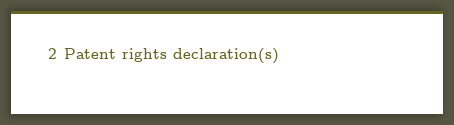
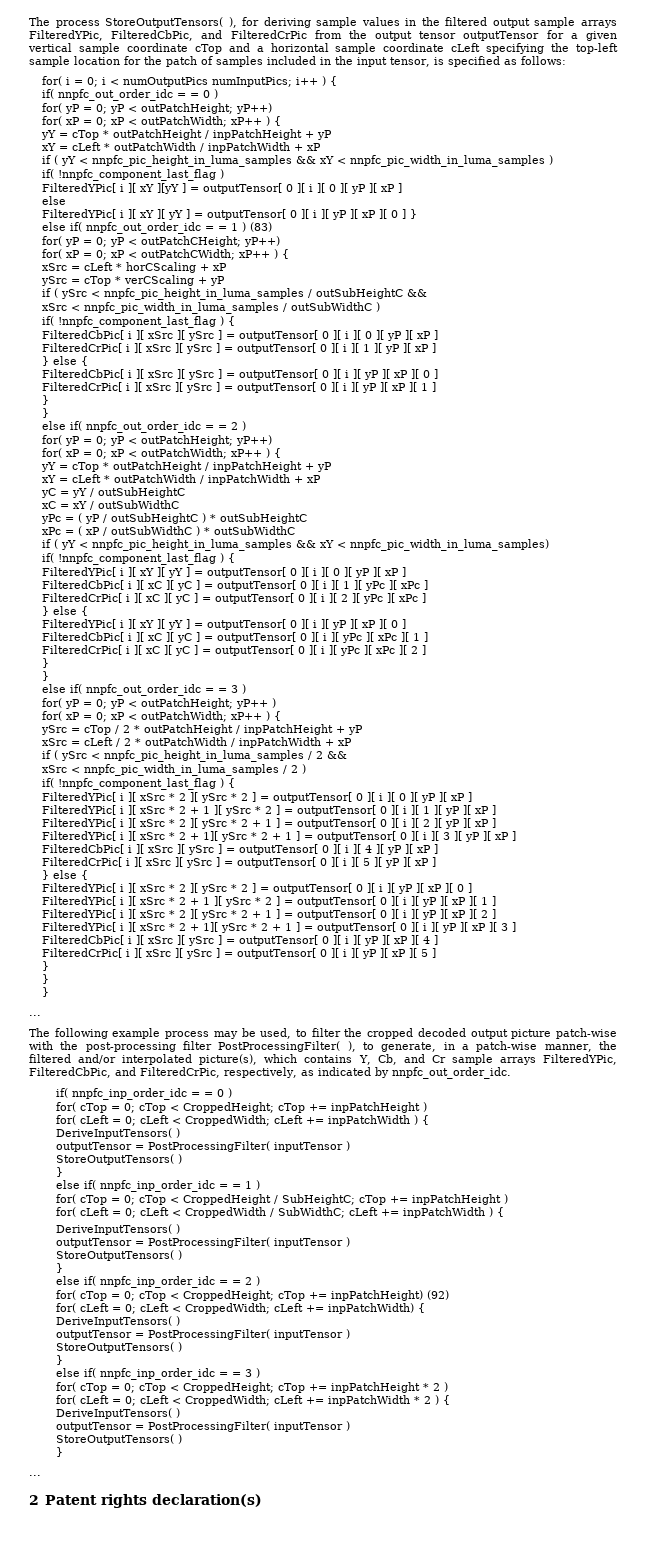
(48, 53) none -> [29,17,618,28] [29,30,617,41] [28,43,618,54] [29,56,566,67] [42,76,338,87] [42,89,219,101] [42,103,273,114] [42,116,282,127] [41,129,333,140] [42,142,322,153] [42,155,554,167] [42,169,225,181] [42,183,403,194] [42,196,67,205] [42,209,418,220] [42,222,273,234] [42,236,281,247] [42,249,290,260] [42,262,228,273] [41,275,226,286] [42,288,428,300] [42,302,381,314] [42,316,236,328] [42,330,439,341] [42,343,437,354] [42,356,89,366] [42,369,439,380] [42,382,437,393] [42,395,50,405] [42,408,50,418] [42,421,247,433] [42,435,273,446] [42,448,282,459] [41,461,333,472] [42,474,322,485] [41,487,186,498] [42,500,180,510] [41,513,308,524] [42,526,296,536] [42,539,550,551] [42,553,236,565] [42,567,407,578] [42,580,429,591] [42,593,427,604] [42,606,89,616] [42,619,407,630] [42,632,429,643] [42,645,427,656] [42,658,50,668] [42,671,50,681] [42,684,247,696] [42,698,277,709] [42,711,282,722] [41,724,364,735] [42,737,353,748] [42,750,348,762] [42,764,307,776] [42,778,236,790] [42,792,473,803] [42,805,497,816] [42,818,497,829] [42,831,517,842] [42,844,439,855] [42,857,437,868] [42,870,89,880] [42,883,473,894] [42,896,497,907] [42,909,497,920] [42,922,517,933] [42,935,439,946] [42,948,437,959] [42,961,50,971] [42,974,50,984] [42,987,50,997] [29,1015,41,1016] [29,1028,618,1039] [29,1041,617,1052] [29,1054,618,1065] [29,1067,511,1079] [55,1088,232,1100] [55,1102,427,1113] [55,1115,429,1126] [55,1128,180,1139] [55,1141,350,1152] [55,1154,182,1165] [55,1167,63,1177] [55,1180,260,1192] [55,1194,508,1205] [55,1207,504,1218] [55,1224,180,1235] [55,1237,350,1248] [55,1250,182,1261] [55,1263,63,1273] [55,1276,260,1288] [55,1290,449,1301] [55,1303,425,1314] [55,1316,180,1327] [55,1329,350,1340] [55,1342,182,1353] [55,1355,63,1365] [55,1368,260,1380] [55,1382,448,1393] [55,1395,450,1406] [55,1408,180,1419] [55,1421,350,1432] [55,1434,182,1445] [55,1447,63,1457] [29,1475,41,1476] The process StoreOutputTensors( ), for deriving sample values in the filtered output sample arrays FilteredYPic, FilteredCbPic, and FilteredCrPic from the output tensor outputTensor for a given vertical sample coordinate cTop and a horizontal sample coordinate cLeft specifying the top-left sample location for the patch of samples included in the input tensor, is specified as follows: // for( i = 0; i < numOutputPics numInputPics; i++ ) { // if( nnpfc_out_order_idc = = 0 ) // for( yP = 0; yP < outPatchHeight; yP++) // for( xP = 0; xP < outPatchWidth; xP++ ) { // yY = cTop * outPatchHeight / inpPatchHeight + yP // xY = cLeft * outPatchWidth / inpPatchWidth + xP // if ( yY < nnpfc_pic_height_in_luma_samples && xY < nnpfc_pic_width_in_luma_samples ) // if( !nnpfc_component_last_flag ) // FilteredYPic[ i ][ xY ][yY ] = outputTensor[ 0 ][ i ][ 0 ][ yP ][ xP ] // else // FilteredYPic[ i ][ xY ][ yY ] = outputTensor[ 0 ][ i ][ yP ][ xP ][ 0 ] } // else if( nnpfc_out_order_idc = = 1 ) (83) // for( yP = 0; yP < outPatchCHeight; yP++) // for( xP = 0; xP < outPatchCWidth; xP++ ) { // xSrc = cLeft * horCScaling + xP // ySrc = cTop * verCScaling + yP // if ( ySrc < nnpfc_pic_height_in_luma_samples / outSubHeightC && // xSrc < nnpfc_pic_width_in_luma_samples / outSubWidthC ) // if( !nnpfc_component_last_flag ) { // FilteredCbPic[ i ][ xSrc ][ ySrc ] = outputTensor[ 0 ][ i ][ 0 ][ yP ][ xP ] // FilteredCrPic[ i ][ xSrc ][ ySrc ] = outputTensor[ 0 ][ i ][ 1 ][ yP ][ xP ] // } else { // FilteredCbPic[ i ][ xSrc ][ ySrc ] = outputTensor[ 0 ][ i ][ yP ][ xP ][ 0 ] // FilteredCrPic[ i ][ xSrc ][ ySrc ] = outputTensor[ 0 ][ i ][ yP ][ xP ][ 1 ] // } // } // else if( nnpfc_out_order_idc = = 2 ) // for( yP = 0; yP < outPatchHeight; yP++) // for( xP = 0; xP < outPatchWidth; xP++ ) { // yY = cTop * outPatchHeight / inpPatchHeight + yP // xY = cLeft * outPatchWidth / inpPatchWidth + xP // yC = yY / outSubHeightC // xC = xY / outSubWidthC // yPc = ( yP / outSubHeightC ) * outSubHeightC // xPc = ( xP / outSubWidthC ) * outSubWidthC // if ( yY < nnpfc_pic_height_in_luma_samples && xY < nnpfc_pic_width_in_luma_samples) // if( !nnpfc_component_last_flag ) { // FilteredYPic[ i ][ xY ][ yY ] = outputTensor[ 0 ][ i ][ 0 ][ yP ][ xP ] // FilteredCbPic[ i ][ xC ][ yC ] = outputTensor[ 0 ][ i ][ 1 ][ yPc ][ xPc ] // FilteredCrPic[ i ][ xC ][ yC ] = outputTensor[ 0 ][ i ][ 2 ][ yPc ][ xPc ] // } else { // FilteredYPic[ i ][ xY ][ yY ] = outputTensor[ 0 ][ i ][ yP ][ xP ][ 0 ] // FilteredCbPic[ i ][ xC ][ yC ] = outputTensor[ 0 ][ i ][ yPc ][ xPc ][ 1 ] // FilteredCrPic[ i ][ xC ][ yC ] = outputTensor[ 0 ][ i ][ yPc ][ xPc ][ 2 ] // } // } // else if( nnpfc_out_order_idc = = 3 ) // for( yP = 0; yP < outPatchHeight; yP++ ) // for( xP = 0; xP < outPatchWidth; xP++ ) { // ySrc = cTop / 2 * outPatchHeight / inpPatchHeight + yP // xSrc = cLeft / 2 * outPatchWidth / inpPatchWidth + xP // if ( ySrc < nnpfc_pic_height_in_luma_samples / 2 && // xSrc < nnpfc_pic_width_in_luma_samples / 2 ) // if( !nnpfc_component_last_flag ) { // FilteredYPic[ i ][ xSrc * 2 ][ ySrc * 2 ] = outputTensor[ 0 ][ i ][ 0 ][ yP ][ xP ] // FilteredYPic[ i ][ xSrc * 2 + 1 ][ ySrc * 2 ] = outputTensor[ 0 ][ i ][ 1 ][ yP ][ xP ] // FilteredYPic[ i ][ xSrc * 2 ][ ySrc * 2 + 1 ] = outputTensor[ 0 ][ i ][ 2 ][ yP ][ xP ] // FilteredYPic[ i ][ xSrc * 2 + 1][ ySrc * 2 + 1 ] = outputTensor[ 0 ][ i ][ 3 ][ yP ][ xP ] // FilteredCbPic[ i ][ xSrc ][ ySrc ] = outputTensor[ 0 ][ i ][ 4 ][ yP ][ xP ] // FilteredCrPic[ i ][ xSrc ][ ySrc ] = outputTensor[ 0 ][ i ][ 5 ][ yP ][ xP ] // } else { // FilteredYPic[ i ][ xSrc * 2 ][ ySrc * 2 ] = outputTensor[ 0 ][ i ][ yP ][ xP ][ 0 ] // FilteredYPic[ i ][ xSrc * 2 + 1 ][ ySrc * 2 ] = outputTensor[ 0 ][ i ][ yP ][ xP ][ 1 ] // FilteredYPic[ i ][ xSrc * 2 ][ ySrc * 2 + 1 ] = outputTensor[ 0 ][ i ][ yP ][ xP ][ 2 ] // FilteredYPic[ i ][ xSrc * 2 + 1][ ySrc * 2 + 1 ] = outputTensor[ 0 ][ i ][ yP ][ xP ][ 3 ] // FilteredCbPic[ i ][ xSrc ][ ySrc ] = outputTensor[ 0 ][ i ][ yP ][ xP ][ 4 ] // FilteredCrPic[ i ][ xSrc ][ ySrc ] = outputTensor[ 0 ][ i ][ yP ][ xP ][ 5 ] // } // } // } // ... // The following example process may be used, to filter the cropped decoded output picture patch-wise with the post-processing filter PostProcessingFilter( ), to generate, in a patch-wise manner, the filtered and/or interpolated picture(s), which contains Y, Cb, and Cr sample arrays FilteredYPic, FilteredCbPic, and FilteredCrPic, respectively, as indicated by nnpfc_out_order_idc. // if( nnpfc_inp_order_idc = = 0 ) // for( cTop = 0; cTop < CroppedHeight; cTop += inpPatchHeight ) // for( cLeft = 0; cLeft < CroppedWidth; cLeft += inpPatchWidth ) { // DeriveInputTensors( ) // outputTensor = PostProcessingFilter( inputTensor ) // StoreOutputTensors( ) // } // else if( nnpfc_inp_order_idc = = 1 ) // for( cTop = 0; cTop < CroppedHeight / SubHeightC; cTop += inpPatchHeight ) // for( cLeft = 0; cLeft < CroppedWidth / SubWidthC; cLeft += inpPatchWidth ) { // DeriveInputTensors( ) // outputTensor = PostProcessingFilter( inputTensor ) // StoreOutputTensors( ) // } // else if( nnpfc_inp_order_idc = = 2 ) // for( cTop = 0; cTop < CroppedHeight; cTop += inpPatchHeight) (92) // for( cLeft = 0; cLeft < CroppedWidth; cLeft += inpPatchWidth) { // DeriveInputTensors( ) // outputTensor = PostProcessingFilter( inputTensor ) // StoreOutputTensors( ) // } // else if( nnpfc_inp_order_idc = = 3 ) // for( cTop = 0; cTop < CroppedHeight; cTop += inpPatchHeight * 2 ) // for( cLeft = 0; cLeft < CroppedWidth; cLeft += inpPatchWidth * 2 ) { // DeriveInputTensors( ) // outputTensor = PostProcessingFilter( inputTensor ) // StoreOutputTensors( ) // } // ... //

